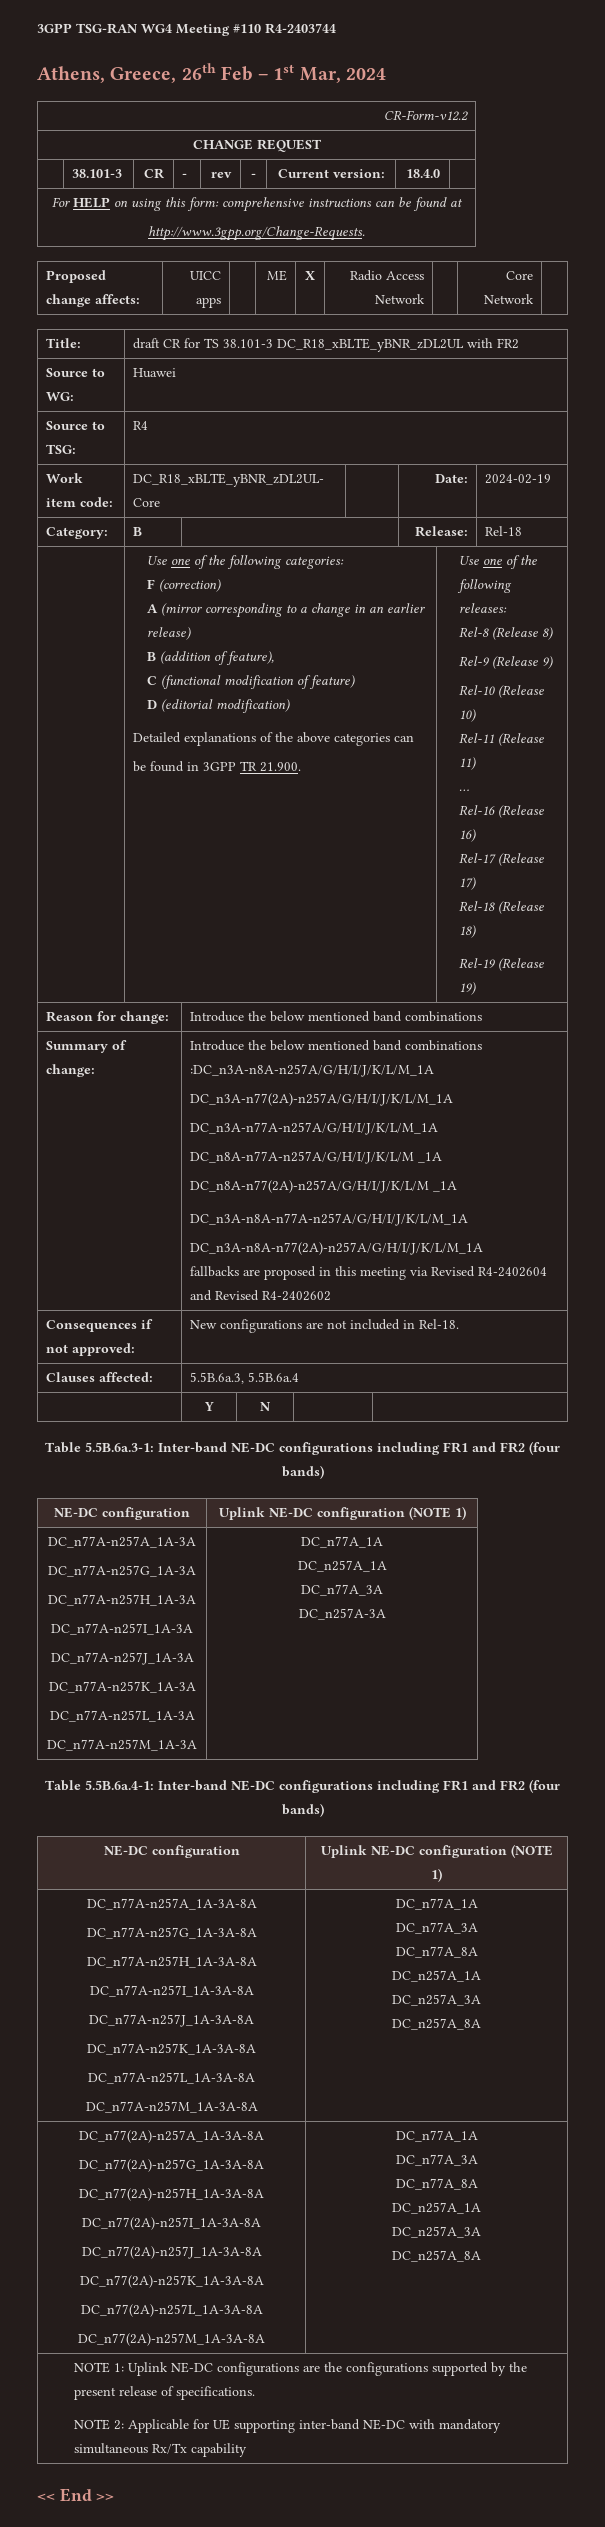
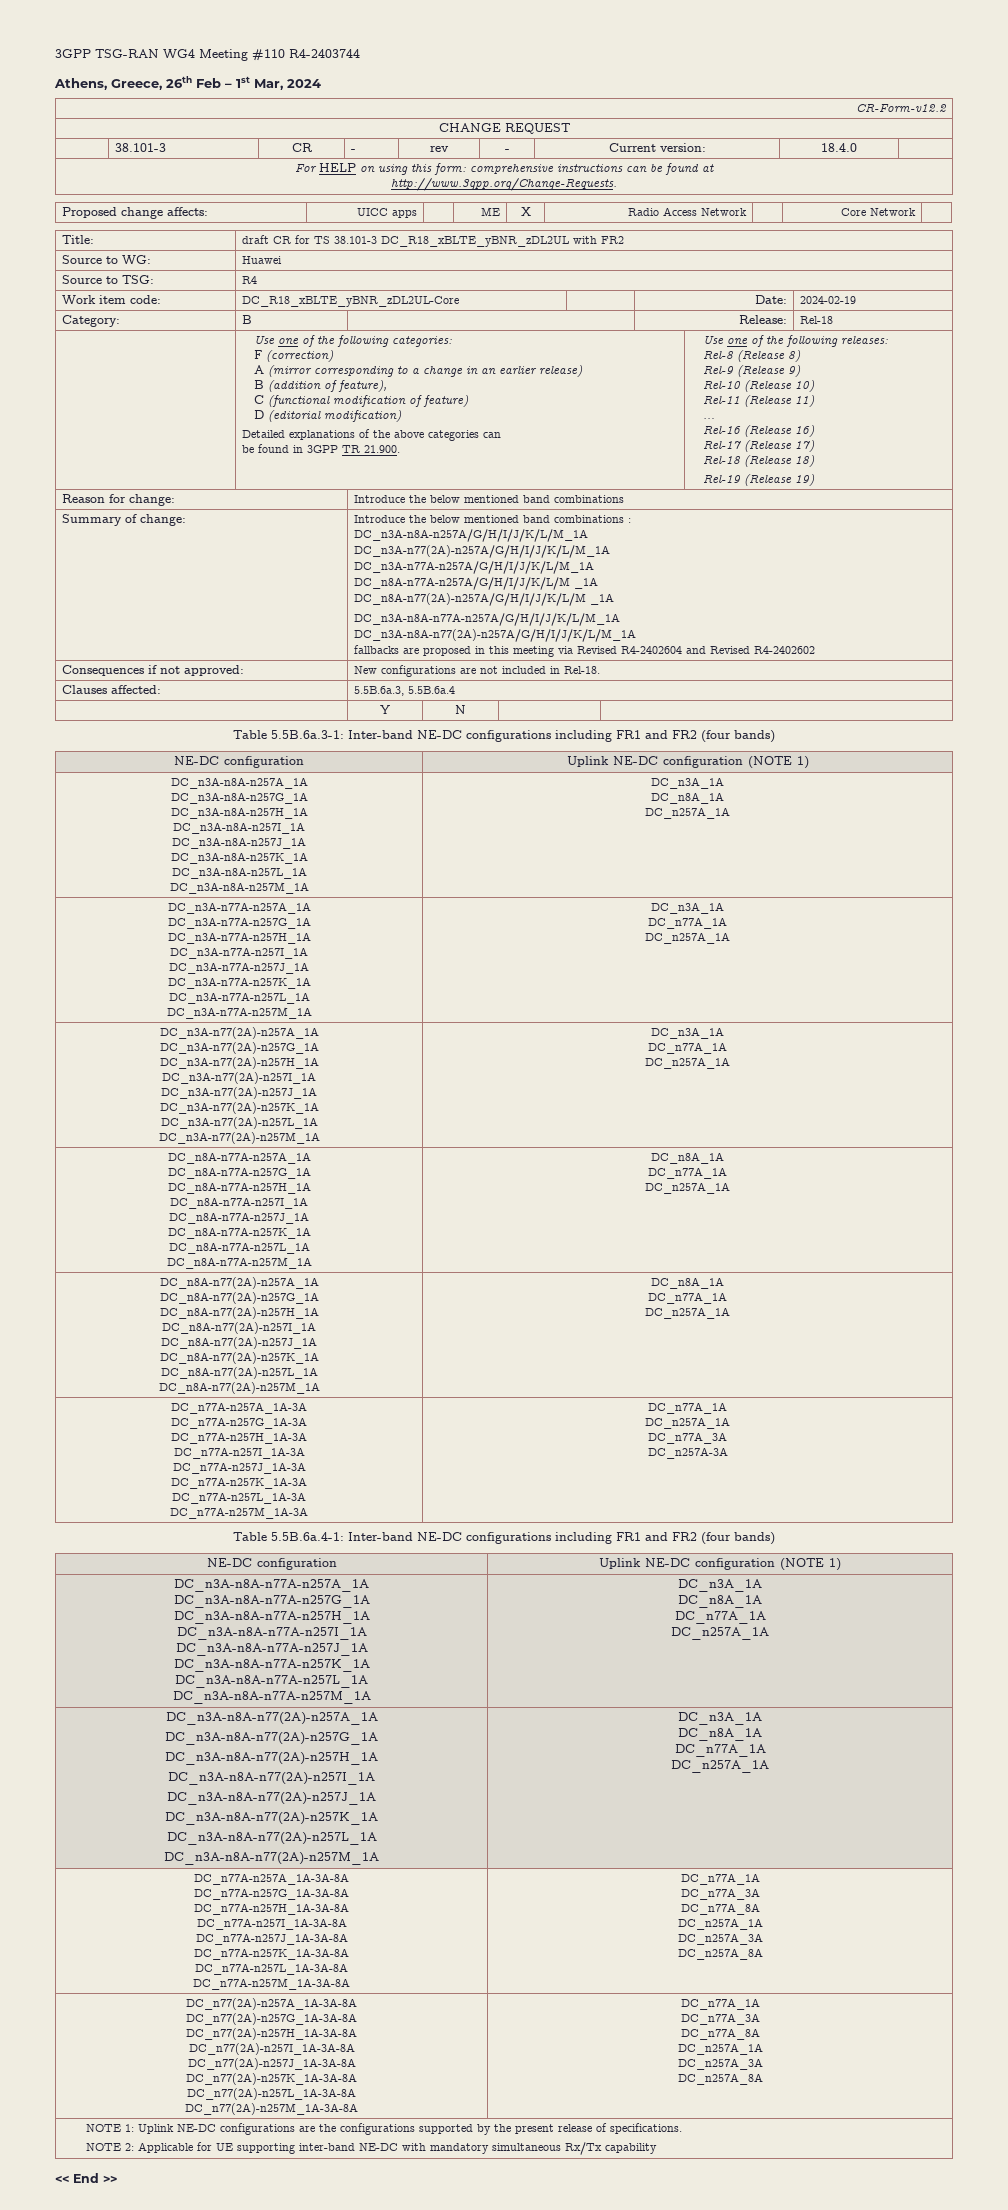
[190,1064,435,1077] :DC_n3A-n8A-n257A/G/H/I/J/K/L/M_1A -> [627,518,631,523] [353,529,588,542] : // DC_n3A-n8A-n257A/G/H/I/J/K/L/M_1A
(466, 1513) none -> [170,777,308,789] [170,792,308,804] [170,807,308,819] [173,822,305,834] [172,837,306,849] [170,852,308,864] [171,867,307,879] [169,882,309,894] [651,777,724,789] [651,792,724,804] [645,807,730,819] [167,902,311,914] [167,917,311,929] [167,932,311,944] [170,947,308,959] [169,962,309,974] [167,977,311,989] [168,992,310,1004] [166,1007,312,1019] [651,902,724,914] [648,917,727,929] [645,932,730,944] [159,1027,319,1039] [159,1042,319,1054] [159,1057,319,1069] [162,1072,316,1084] [161,1087,317,1099] [159,1102,319,1114] [160,1117,318,1129] [158,1132,320,1144] [651,1027,724,1039] [648,1042,727,1054] [645,1057,730,1069] [167,1152,311,1164] [167,1167,311,1179] [167,1182,311,1194] [170,1197,308,1209] [169,1212,309,1224] [167,1227,311,1239] [168,1242,310,1254] [166,1257,312,1269] [651,1152,724,1164] [648,1167,727,1179] [645,1182,730,1194] [159,1277,319,1289] [159,1292,319,1304] [159,1307,319,1319] [162,1322,316,1334] [161,1337,317,1349] [159,1352,319,1364] [160,1367,318,1379] [158,1382,320,1394] [651,1277,724,1289] [648,1292,727,1304] [645,1307,730,1319] // DC_n3A-n8A-n257A_1A // DC_n3A-n8A-n257G_1A // DC_n3A-n8A-n257H_1A // DC_n3A-n8A-n257I_1A // DC_n3A-n8A-n257J_1A // DC_n3A-n8A-n257K_1A // DC_n3A-n8A-n257L_1A // DC_n3A-n8A-n257M_1A | DC_n3A_1A // DC_n8A_1A // DC_n257A_1A // DC_n3A-n77A-n257A_1A // DC_n3A-n77A-n257G_1A // DC_n3A-n77A-n257H_1A // DC_n3A-n77A-n257I_1A // DC_n3A-n77A-n257J_1A // DC_n3A-n77A-n257K_1A // DC_n3A-n77A-n257L_1A // DC_n3A-n77A-n257M_1A | DC_n3A_1A // DC_n77A_1A // DC_n257A_1A // DC_n3A-n77(2A)-n257A_1A // DC_n3A-n77(2A)-n257G_1A // DC_n3A-n77(2A)-n257H_1A // DC_n3A-n77(2A)-n257I_1A // DC_n3A-n77(2A)-n257J_1A // DC_n3A-n77(2A)-n257K_1A // DC_n3A-n77(2A)-n257L_1A // DC_n3A-n77(2A)-n257M_1A | DC_n3A_1A // DC_n77A_1A // DC_n257A_1A // DC_n8A-n77A-n257A_1A // DC_n8A-n77A-n257G_1A // DC_n8A-n77A-n257H_1A // DC_n8A-n77A-n257I_1A // DC_n8A-n77A-n257J_1A // DC_n8A-n77A-n257K_1A // DC_n8A-n77A-n257L_1A // DC_n8A-n77A-n257M_1A | DC_n8A_1A // DC_n77A_1A // DC_n257A_1A // DC_n8A-n77(2A)-n257A_1A // DC_n8A-n77(2A)-n257G_1A // DC_n8A-n77(2A)-n257H_1A // DC_n8A-n77(2A)-n257I_1A // DC_n8A-n77(2A)-n257J_1A // DC_n8A-n77(2A)-n257K_1A // DC_n8A-n77(2A)-n257L_1A // DC_n8A-n77(2A)-n257M_1A | DC_n8A_1A // DC_n77A_1A // DC_n257A_1A
(442, 1875) none -> [174,1579,369,1592] [173,1595,370,1608] [173,1611,370,1624] [176,1627,367,1640] [175,1643,368,1656] [173,1659,370,1672] [175,1675,368,1688] [172,1691,371,1704] [678,1579,762,1592] [678,1595,762,1608] [674,1611,766,1624] [671,1627,769,1640] [165,1712,378,1725] [165,1732,378,1745] [165,1752,378,1765] [168,1772,375,1785] [167,1792,376,1805] [165,1812,378,1825] [166,1832,377,1845] [164,1852,379,1865] [678,1712,762,1725] [678,1728,762,1741] [674,1744,766,1757] [671,1760,769,1773] // DC_n3A-n8A-n77A-n257A_1A // DC_n3A-n8A-n77A-n257G_1A // DC_n3A-n8A-n77A-n257H_1A // DC_n3A-n8A-n77A-n257I_1A // DC_n3A-n8A-n77A-n257J_1A // DC_n3A-n8A-n77A-n257K_1A // DC_n3A-n8A-n77A-n257L_1A // DC_n3A-n8A-n77A-n257M_1A | DC_n3A_1A // DC_n8A_1A // DC_n77A_1A // DC_n257A_1A // DC_n3A-n8A-n77(2A)-n257A_1A // DC_n3A-n8A-n77(2A)-n257G_1A // DC_n3A-n8A-n77(2A)-n257H_1A // DC_n3A-n8A-n77(2A)-n257I_1A // DC_n3A-n8A-n77(2A)-n257J_1A // DC_n3A-n8A-n77(2A)-n257K_1A // DC_n3A-n8A-n77(2A)-n257L_1A // DC_n3A-n8A-n77(2A)-n257M_1A | DC_n3A_1A // DC_n8A_1A // DC_n77A_1A // DC_n257A_1A

